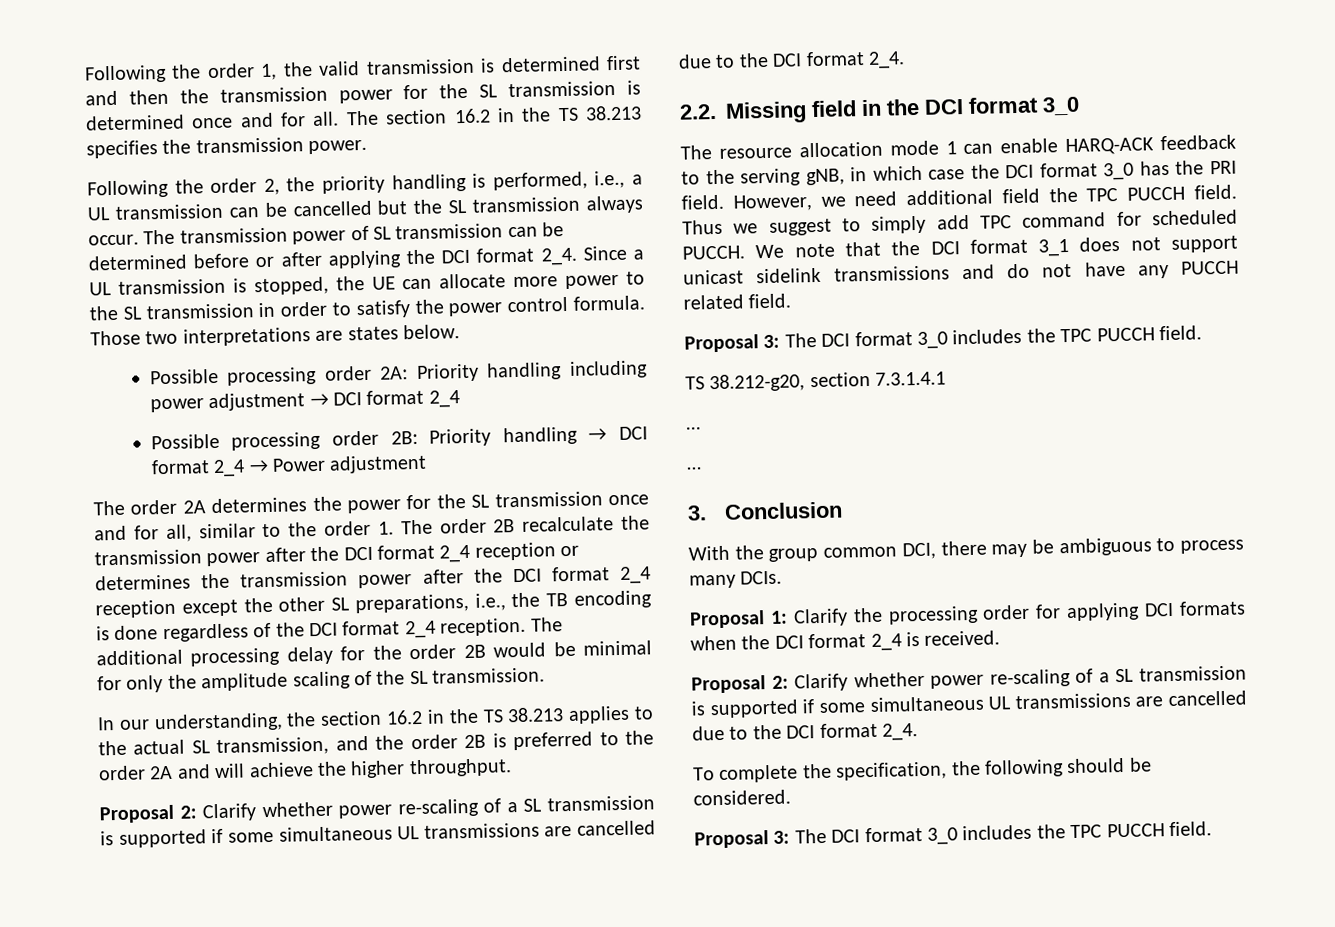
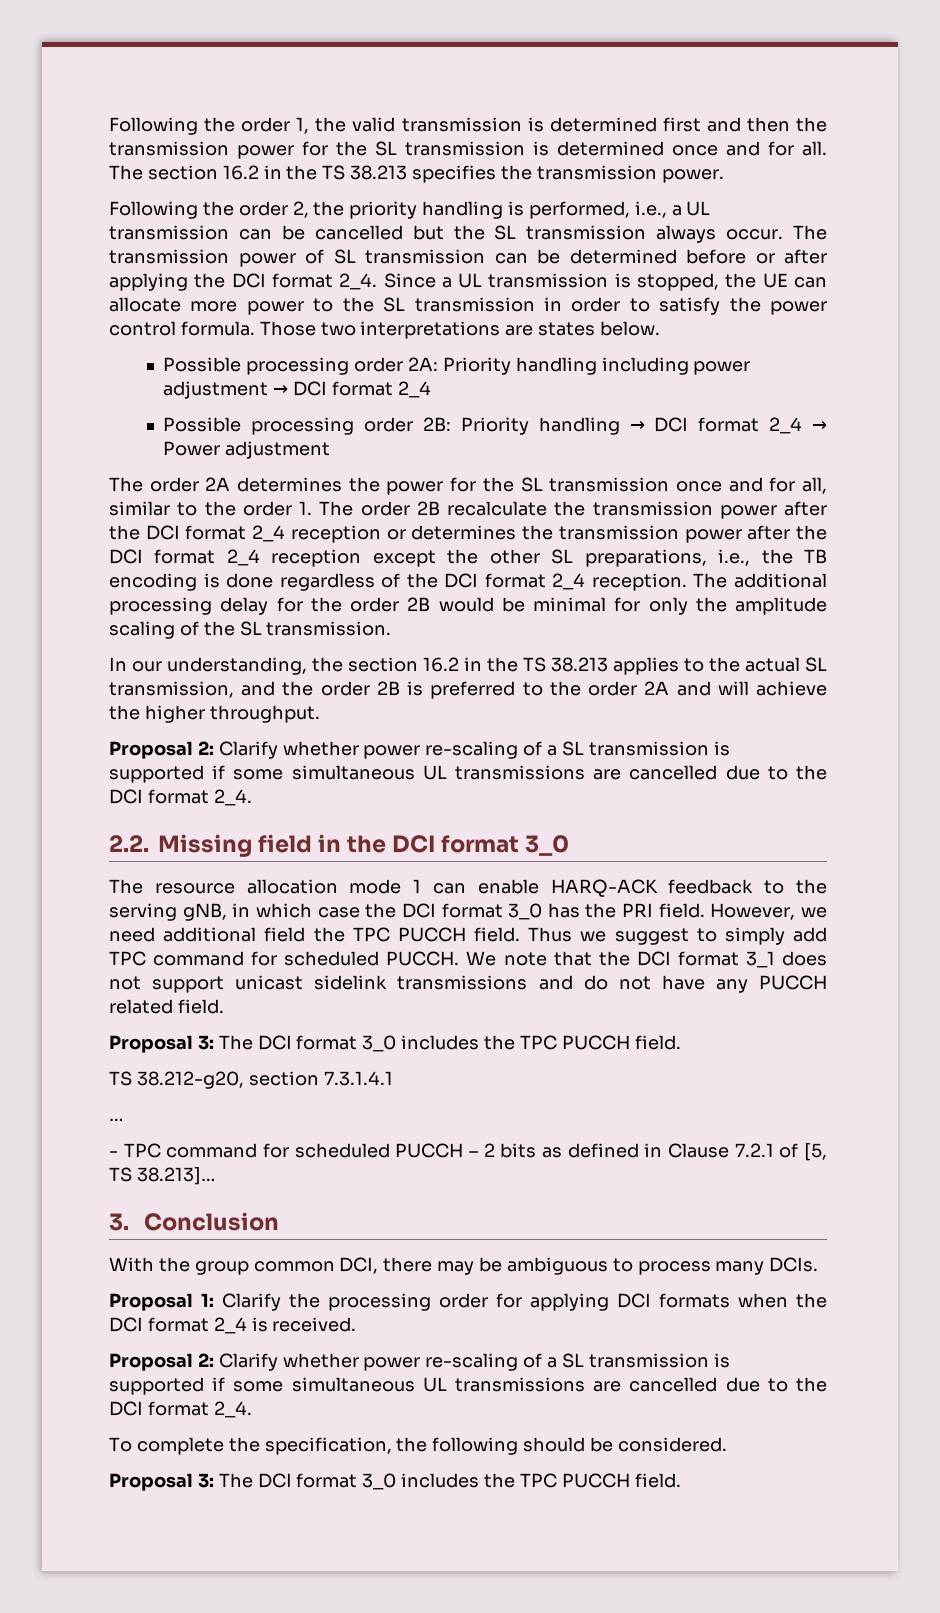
[687,466,702,470] … -> [109,1143,827,1161] [109,1167,216,1185] - TPC command for scheduled PUCCH – 2 bits as defined in Clause 7.2.1 of [5, TS 38.213]…

